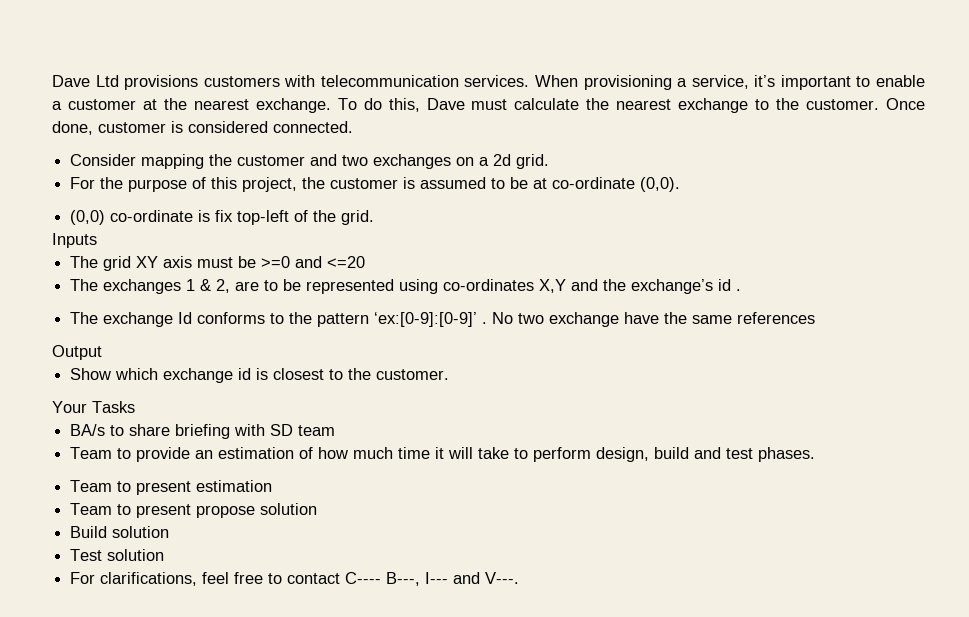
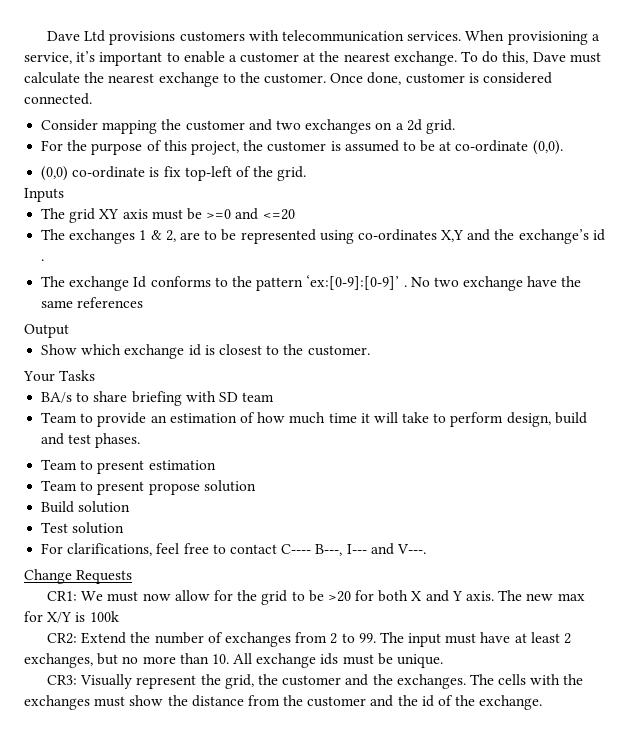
(520, 578) none -> [24,569,133,584] [47,590,585,605] [24,611,119,623] [47,632,571,647] [24,653,444,668] [47,674,584,689] [24,695,543,710] // Change Requests // CR1: We must now allow for the grid to be >20 for both X and Y axis. The new max for X/Y is 100k // CR2: Extend the number of exchanges from 2 to 99. The input must have at least 2 exchanges, but no more than 10. All exchange ids must be unique. // CR3: Visually represent the grid, the customer and the exchanges. The cells with the exchanges must show the distance from the customer and the id of the exchange.

